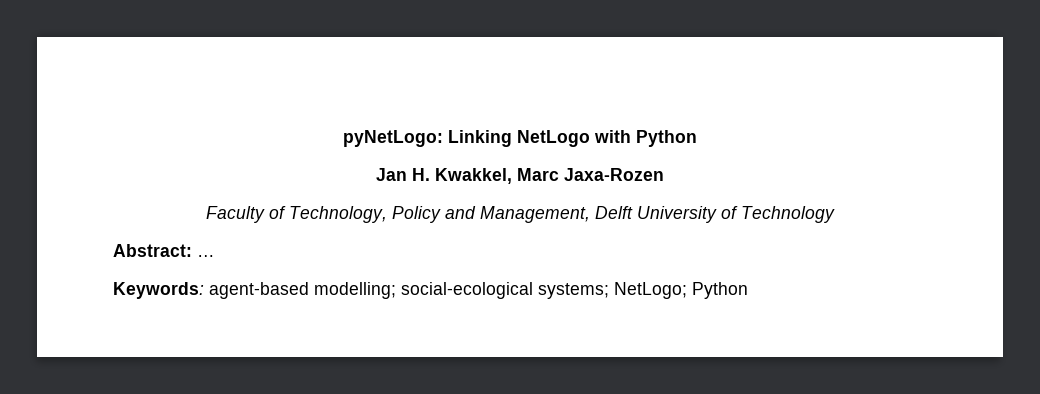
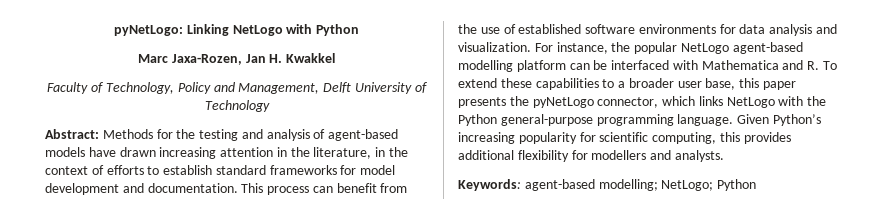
[376,168,664,184] Jan H. Kwakkel, Marc Jaxa-Rozen -> [137,53,336,65] Marc Jaxa-Rozen, Jan H. Kwakkel
[197,255,215,257] … -> [102,129,399,141] [45,147,409,159] [45,165,396,175] [45,183,408,195] [458,24,838,36] [458,42,803,54] [458,60,838,72] [458,78,797,90] [458,96,827,108] [458,114,821,126] [458,132,791,144] [458,150,724,162] Methods for the testing and analysis of agent-based models have drawn increasing attention in the literature, in the context of efforts to establish standard frameworks for model development and documentation. This process can benefit from the use of established software environments for data analysis and visualization. For instance, the popular NetLogo agent-based modelling platform can be interfaced with Mathematica and R. To extend these capabilities to a broader user base, this paper presents the pyNetLogo connector, which links NetLogo with the Python general-purpose programming language. Given Python’s increasing popularity for scientific computing, this provides additional flexibility for modellers and analysts.
[401,282,609,299] social-ecological systems; -> (658, 185) none

